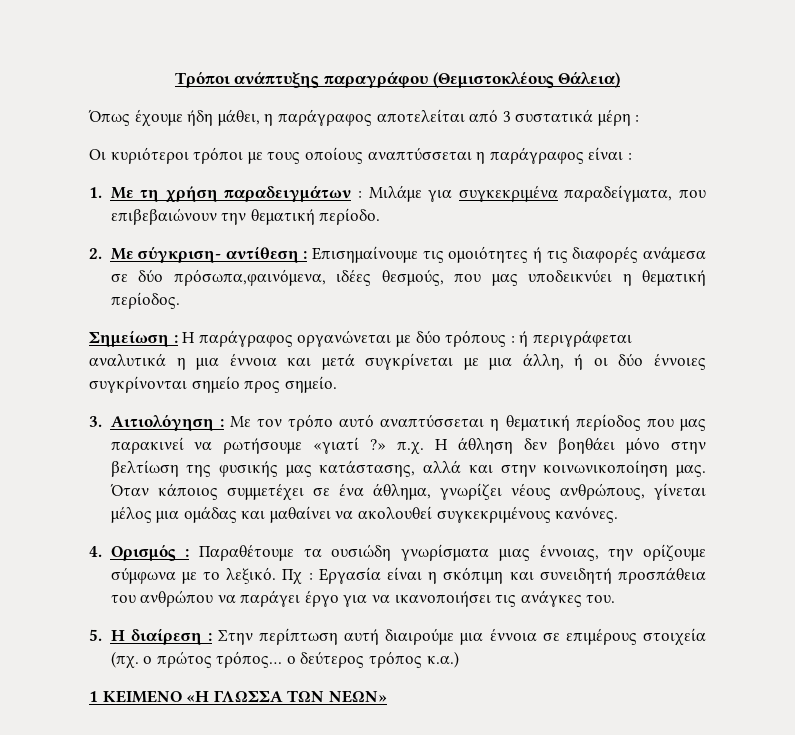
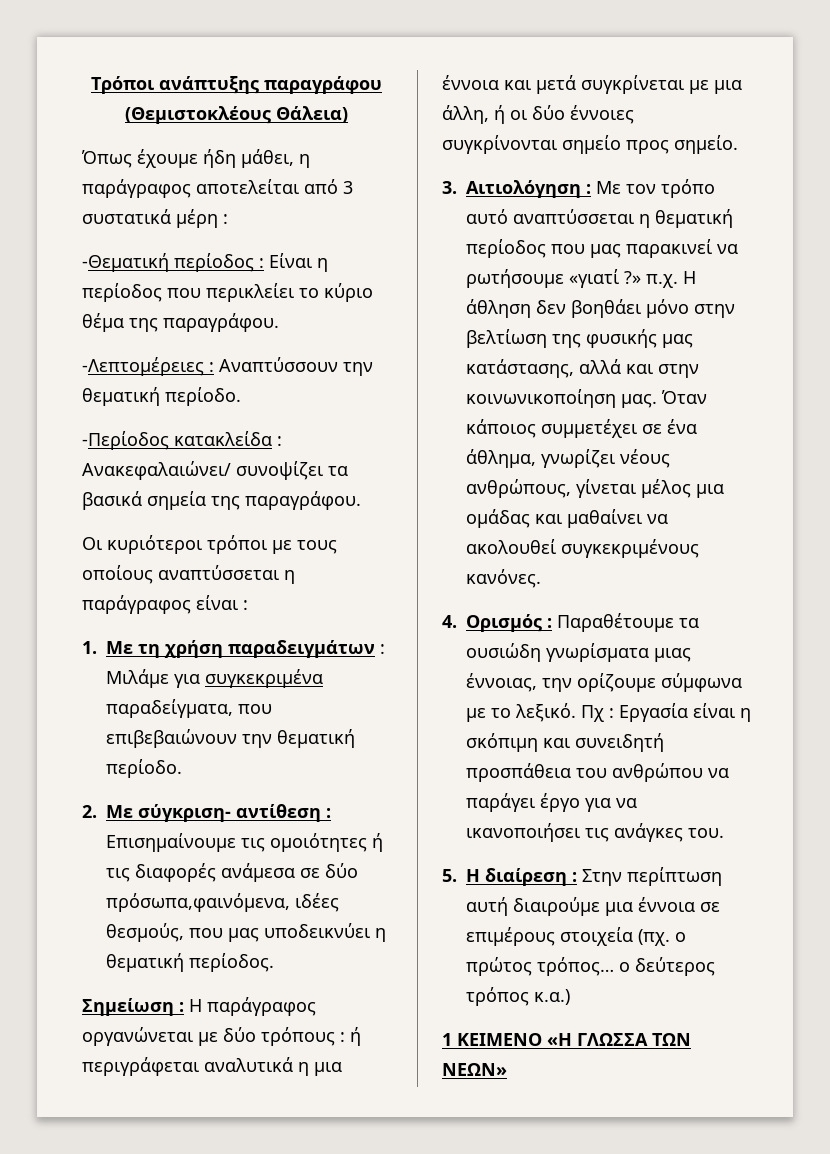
(640, 118) none -> [82,253,328,272] [82,283,373,302] [82,313,279,332] [82,357,373,376] [82,387,241,406] [82,431,282,450] [82,461,348,480] [82,491,361,510] // -Θεματική περίοδος : Είναι η περίοδος που περικλείει το κύριο θέμα της παραγράφου. // -Λεπτομέρειες : Αναπτύσσουν την θεματική περίοδο. // -Περίοδος κατακλείδα : Ανακεφαλαιώνει/ συνοψίζει τα βασικά σημεία της παραγράφου.

